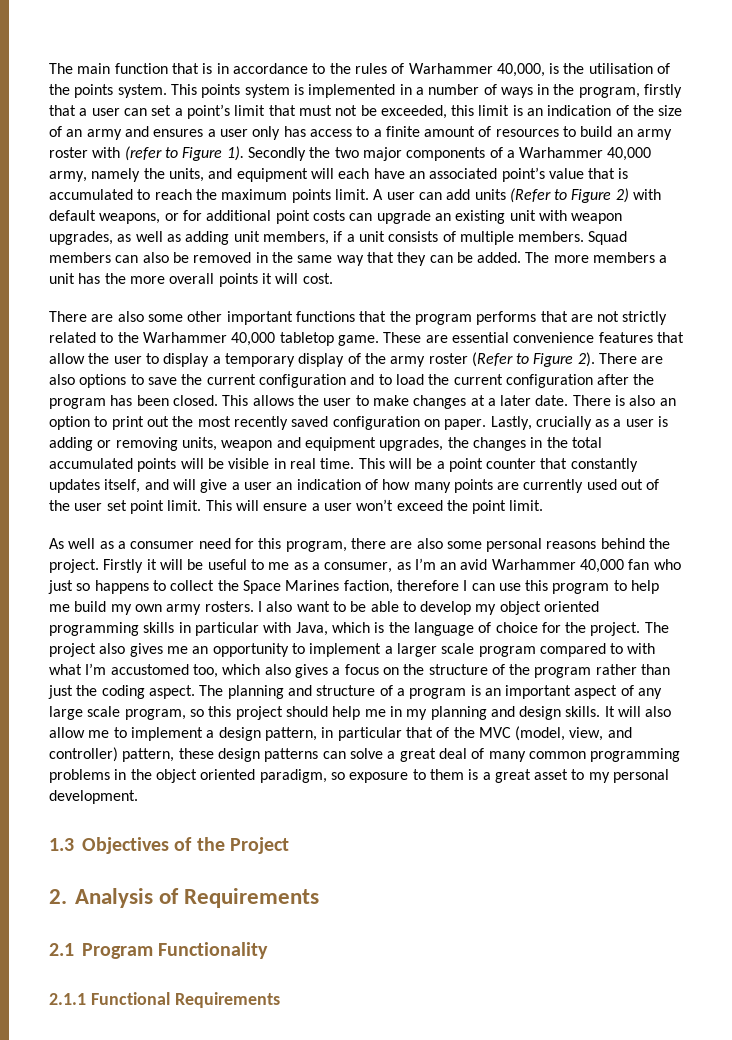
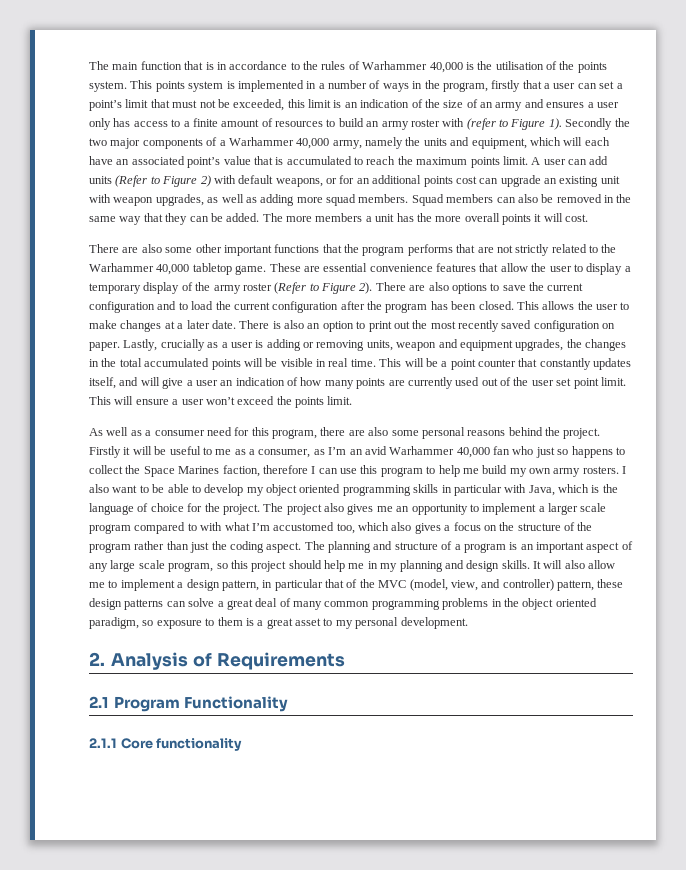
[496,63,545,77] 40,000, -> [429,62,463,73] 40,000
[168,168,308,182] units, and equipment -> [423,137,561,149] units and equipment, which
[206,210,345,224] additional point costs -> [356,175,477,187] an additional points cost
[233,231,514,245] unit members, if a unit consists of multiple -> [296,194,356,206] more squad
[472,500,507,514] point -> [295,397,324,408] points
[49,837,290,854] // 1.3 Objectives of the Project -> (468, 623) none
[90,992,280,1008] Functional Requirements -> [120,738,243,751] Core functionality

